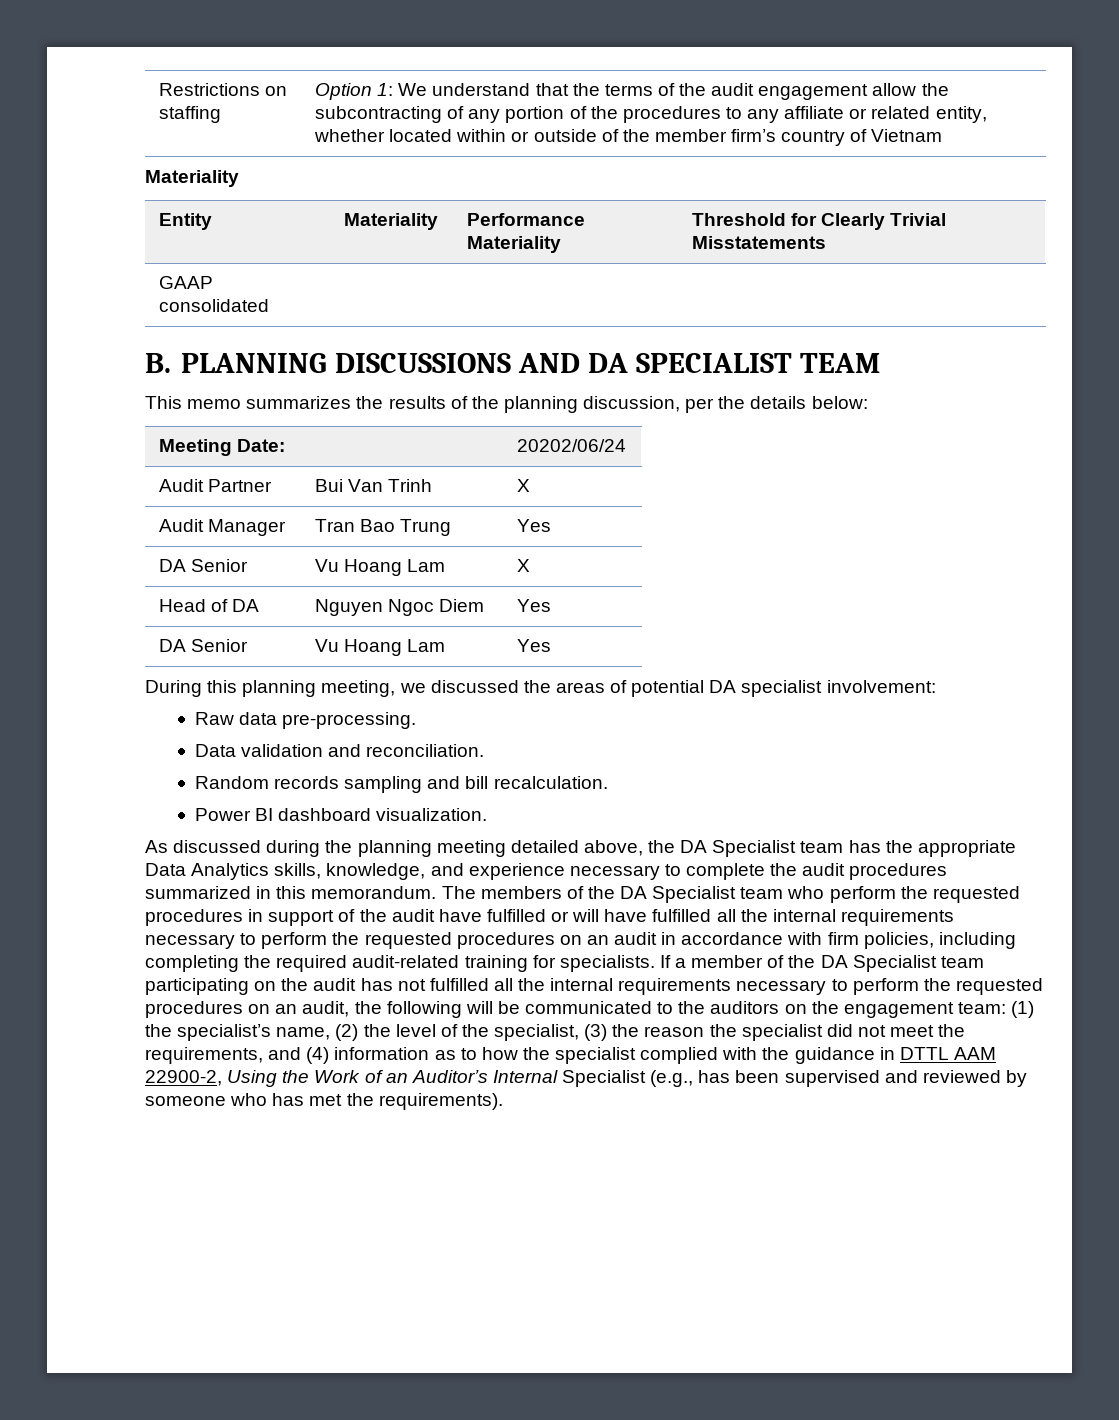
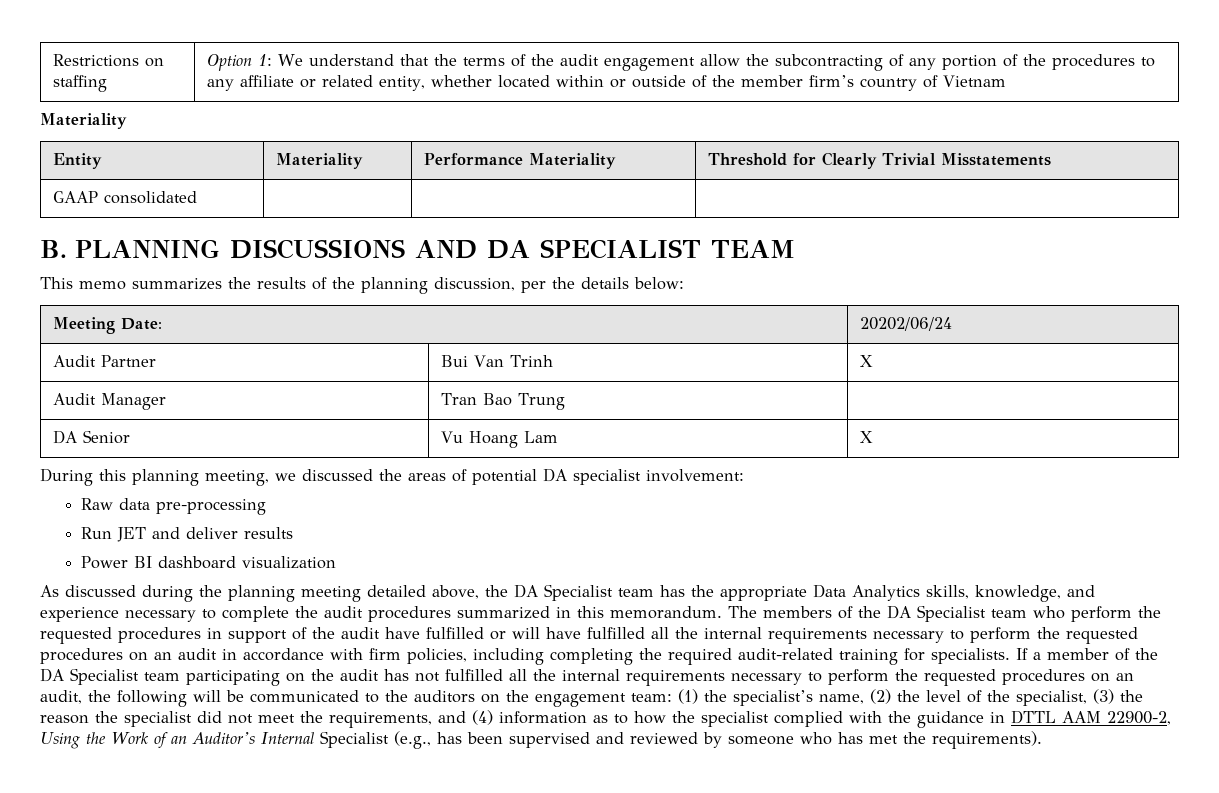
[517,519,552,532] Yes -> (566, 401) none
[159,599,260,612] [315,599,485,616] [517,599,552,612] [159,639,249,652] [315,639,446,656] [517,639,552,652] // Head of DA | Nguyen Ngoc Diem | Yes // DA Senior | Vu Hoang Lam | Yes -> (874, 437) none
[282,712,417,729] [194,744,485,757] [194,776,608,793] pre-processing. // Data validation and reconciliation. // Random records sampling and bill recalculation. -> [155,499,266,515] [80,527,293,542] pre-processing // Run JET and deliver results
[376,808,488,821] visualization. -> [241,556,336,569] visualization

